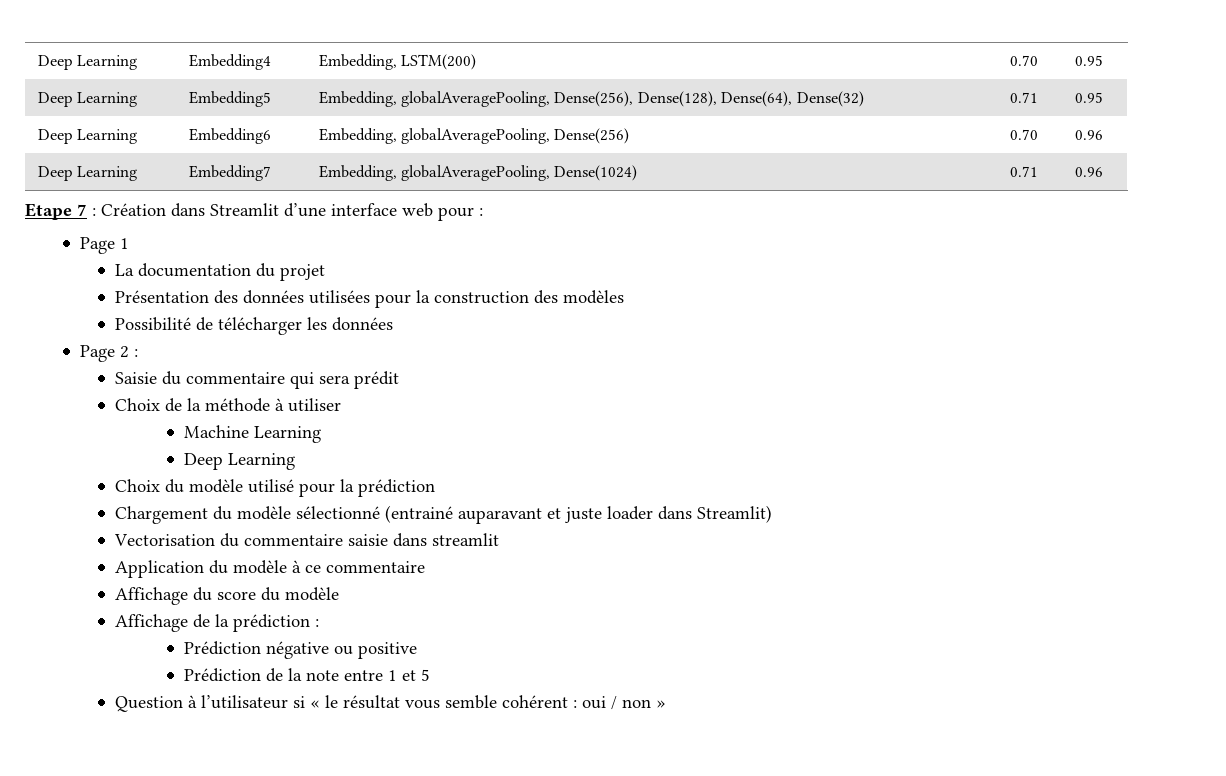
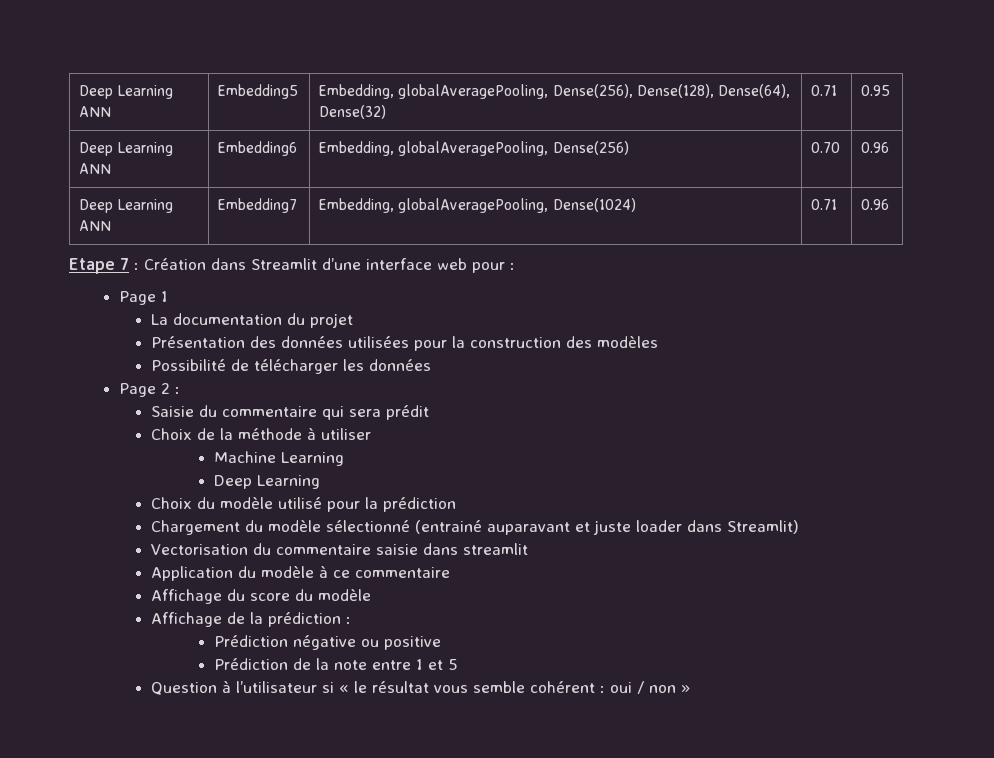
[37,55,137,70] [188,54,271,70] [318,54,476,70] [1009,55,1038,66] [1074,55,1103,66] [37,92,137,107] Deep Learning | Embedding4 | Embedding, LSTM(200) | 0.70 | 0.95 // Deep Learning -> [79,85,174,99] [79,106,112,117] Deep Learning ANN
(137, 136) none -> [79,163,112,174] ANN
(137, 173) none -> [79,220,112,231] ANN

